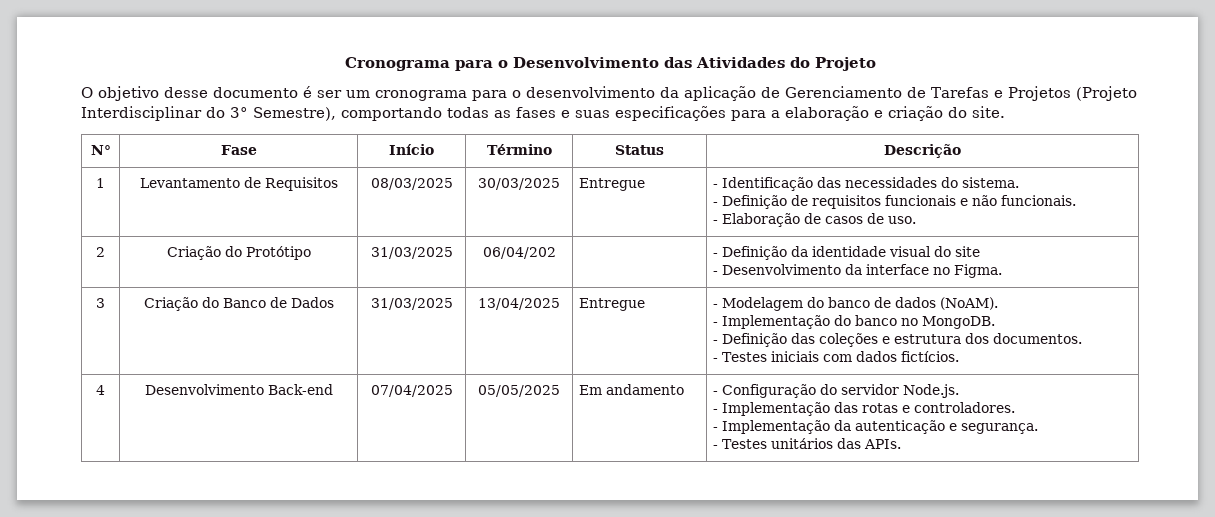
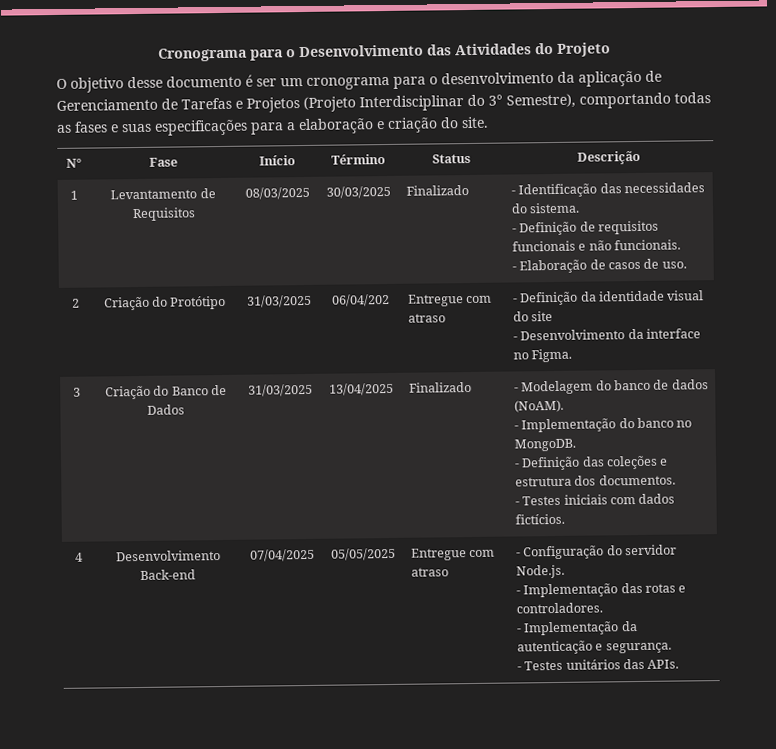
[578,178,645,191] Entregue -> [405,185,469,196] Finalizado
(556, 253) none -> [407,294,493,307] [407,313,446,323] Entregue com atraso
[578,298,645,311] Entregue -> [408,381,472,393] Finalizado
[578,384,684,395] Em andamento -> [410,548,496,561] [410,567,449,577] Entregue com atraso

